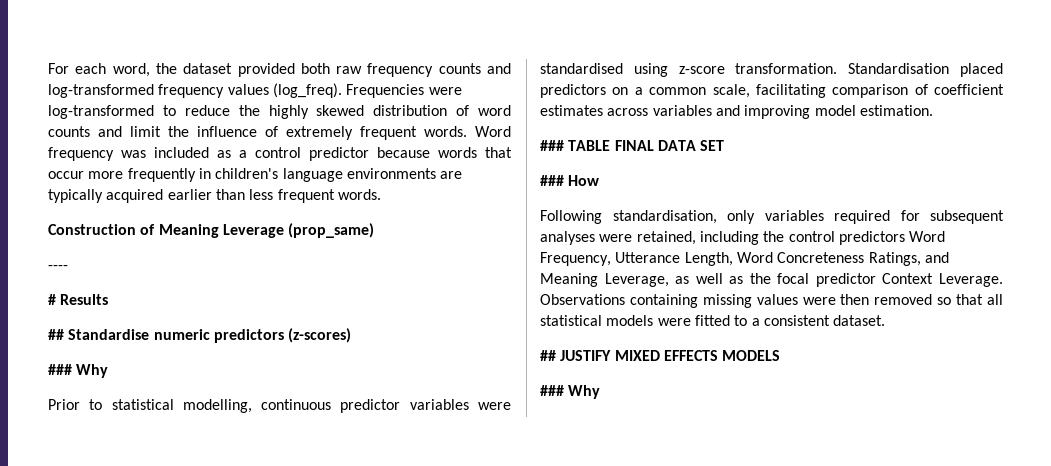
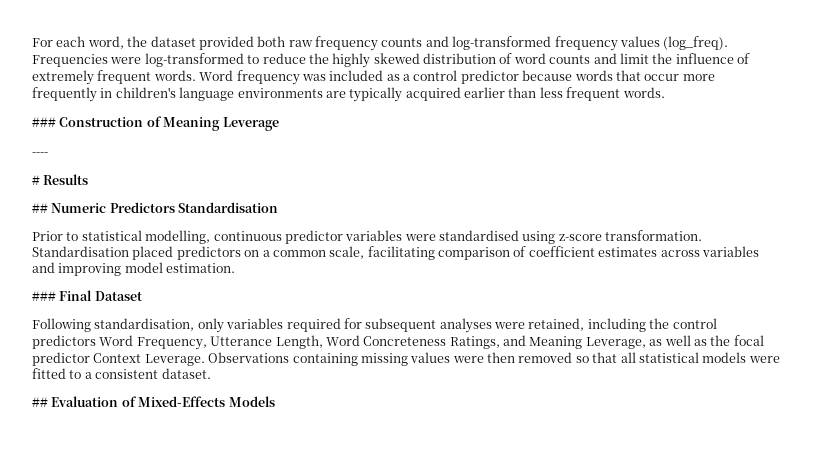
(381, 194) none -> [32,117,56,127] ###
[288,223,375,238] (prop_same) -> (279, 124) none
[68,328,352,343] [48,364,109,378] Standardise numeric predictors (z-scores) // ### Why -> [51,202,279,213] Numeric Predictors Standardisation
[568,140,725,151] [540,175,600,186] TABLE FINAL DATA SET // ### How -> [59,290,142,301] Final Dataset
[560,350,781,361] [540,385,601,399] JUSTIFY MIXED EFFECTS MODELS // ### Why -> [51,396,275,407] Evaluation of Mixed-Effects Models

